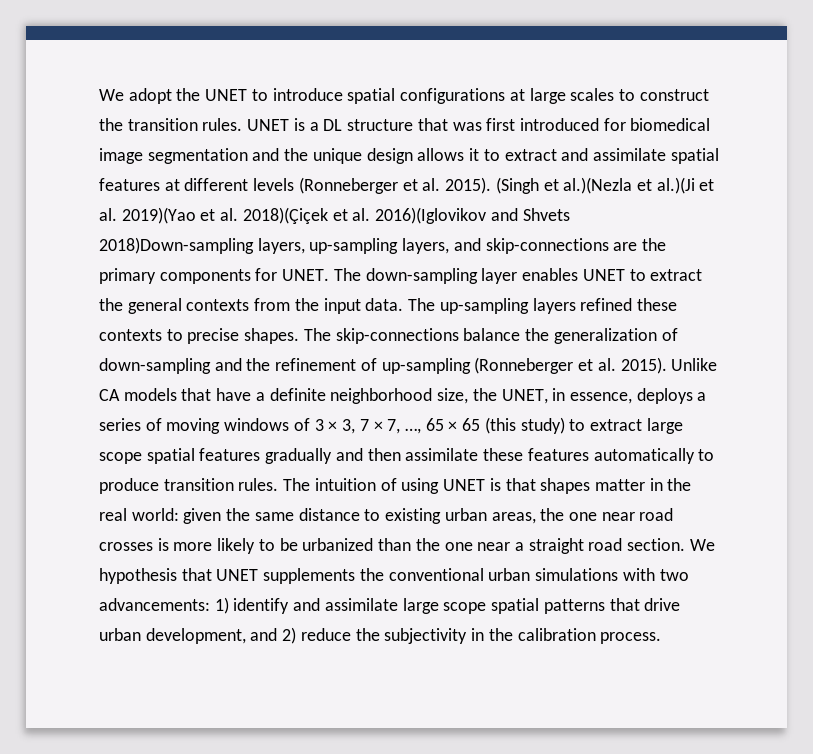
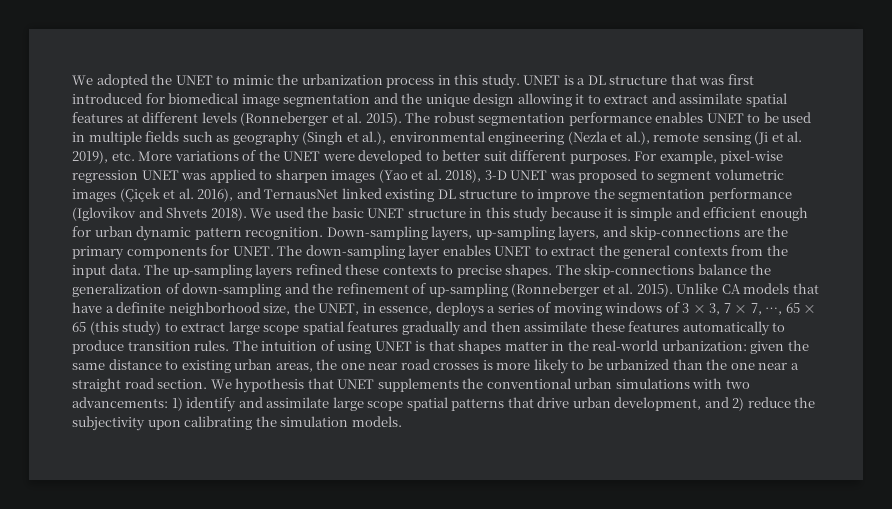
[99,88,172,104] We adopt -> [72,74,148,88] We adopted
[272,88,709,104] [99,118,243,131] introduce spatial configurations at large scales to construct the transition rules. -> [232,74,520,89] mimic the urbanization process in this study.
[417,148,465,161] allows -> [517,93,572,107] allowing
[495,177,715,194] [99,207,570,224] [99,237,254,254] (Singh et al.)(Nezla et al.)(Ji et al. 2019)(Yao et al. 2018)(Çiçek et al. 2016)(Iglovikov and Shvets 2018)Down-sampling -> [405,112,812,126] [72,131,803,146] [72,150,784,164] [72,169,784,183] [72,188,792,202] [72,207,808,222] [72,226,428,241] The robust segmentation performance enables UNET to be used in multiple fields such as geography (Singh et al.), environmental engineering (Nezla et al.), remote sensing (Ji et al. 2019), etc. More variations of the UNET were developed to better suit different purposes. For example, pixel-wise regression UNET was applied to sharpen images (Yao et al. 2018), 3-D UNET was proposed to segment volumetric images (Çiçek et al. 2016), and TernausNet linked existing DL structure to improve the segmentation performance (Iglovikov and Shvets 2018). We used the basic UNET structure in this study because it is simple and efficient enough for urban dynamic pattern recognition. Down-sampling
[99,508,179,521] real world: -> [592,340,747,351] real-world urbanization:
[471,628,662,644] in the calibration process. -> [147,416,402,430] upon calibrating the simulation models.

